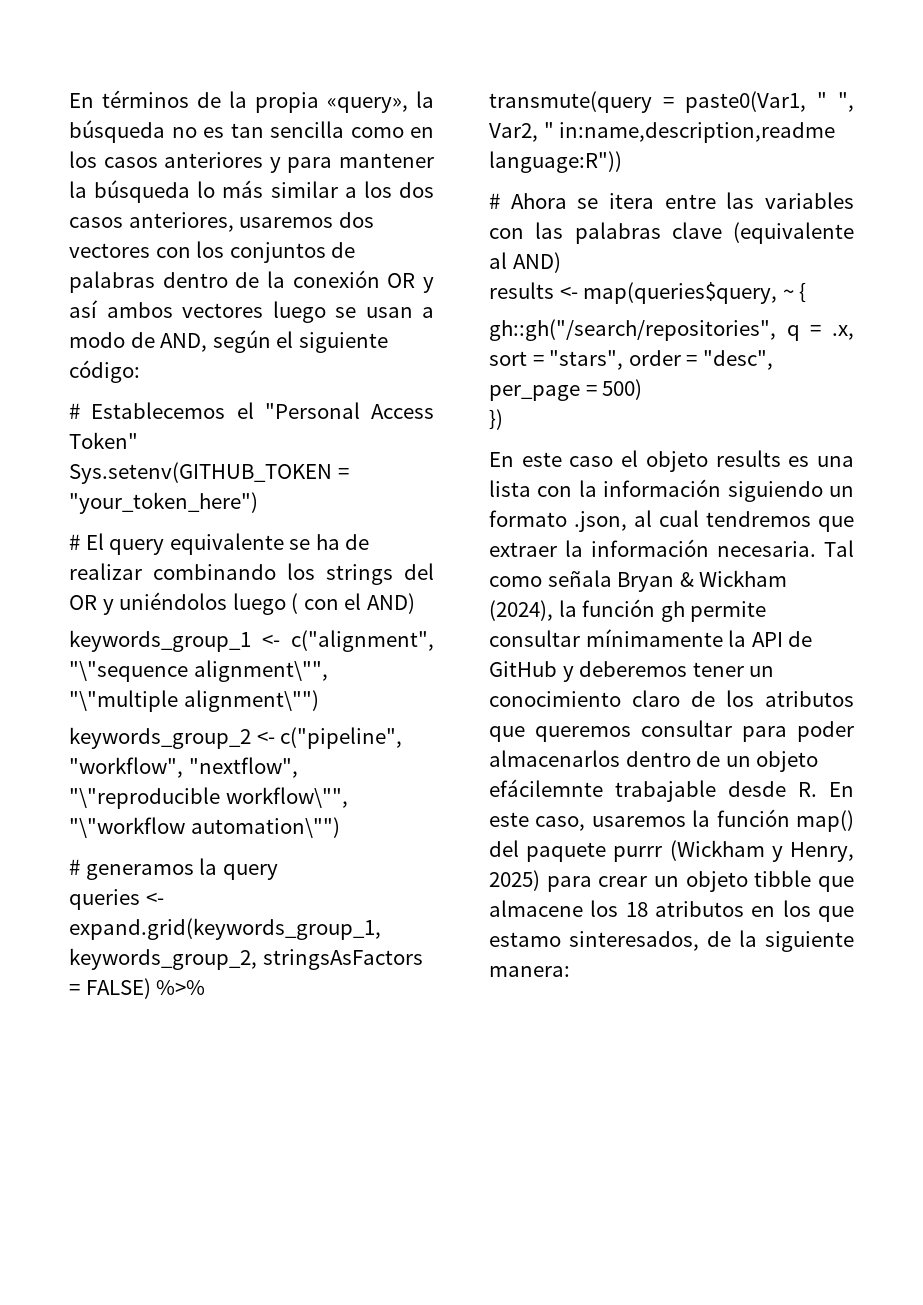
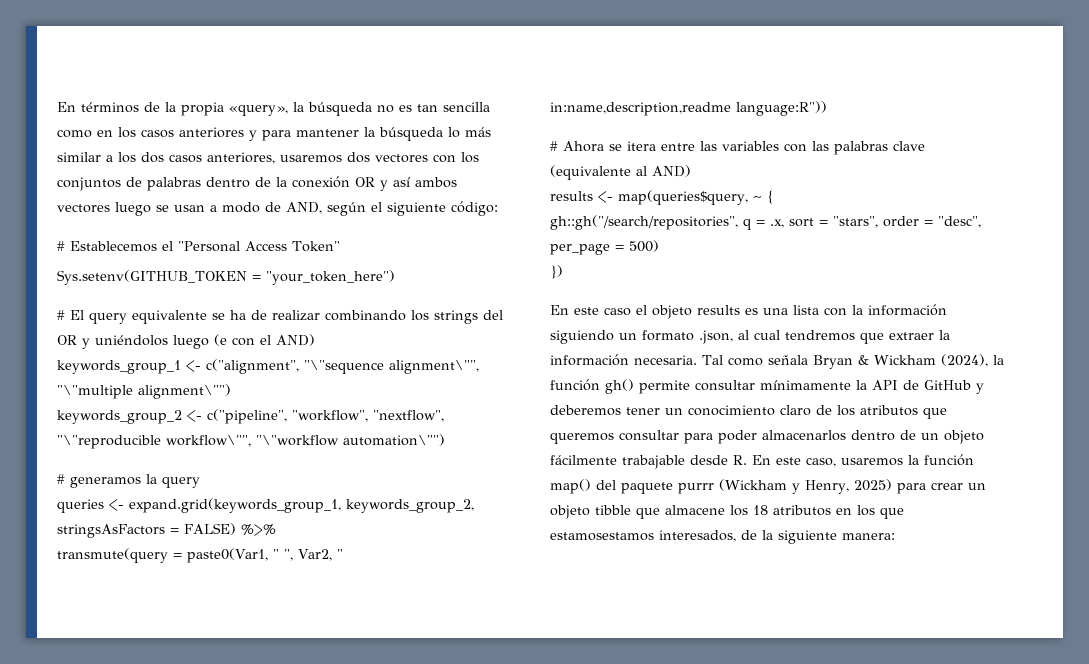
[291,593,299,614] ( -> [214,334,227,346] (e
[660,601,685,622] gh -> [605,379,634,394] gh()
[489,779,603,797] efácilemnte -> [550,455,617,465] fácilmente
[489,931,699,951] estamo sinteresados, -> [550,530,736,542] estamosestamos interesados,

